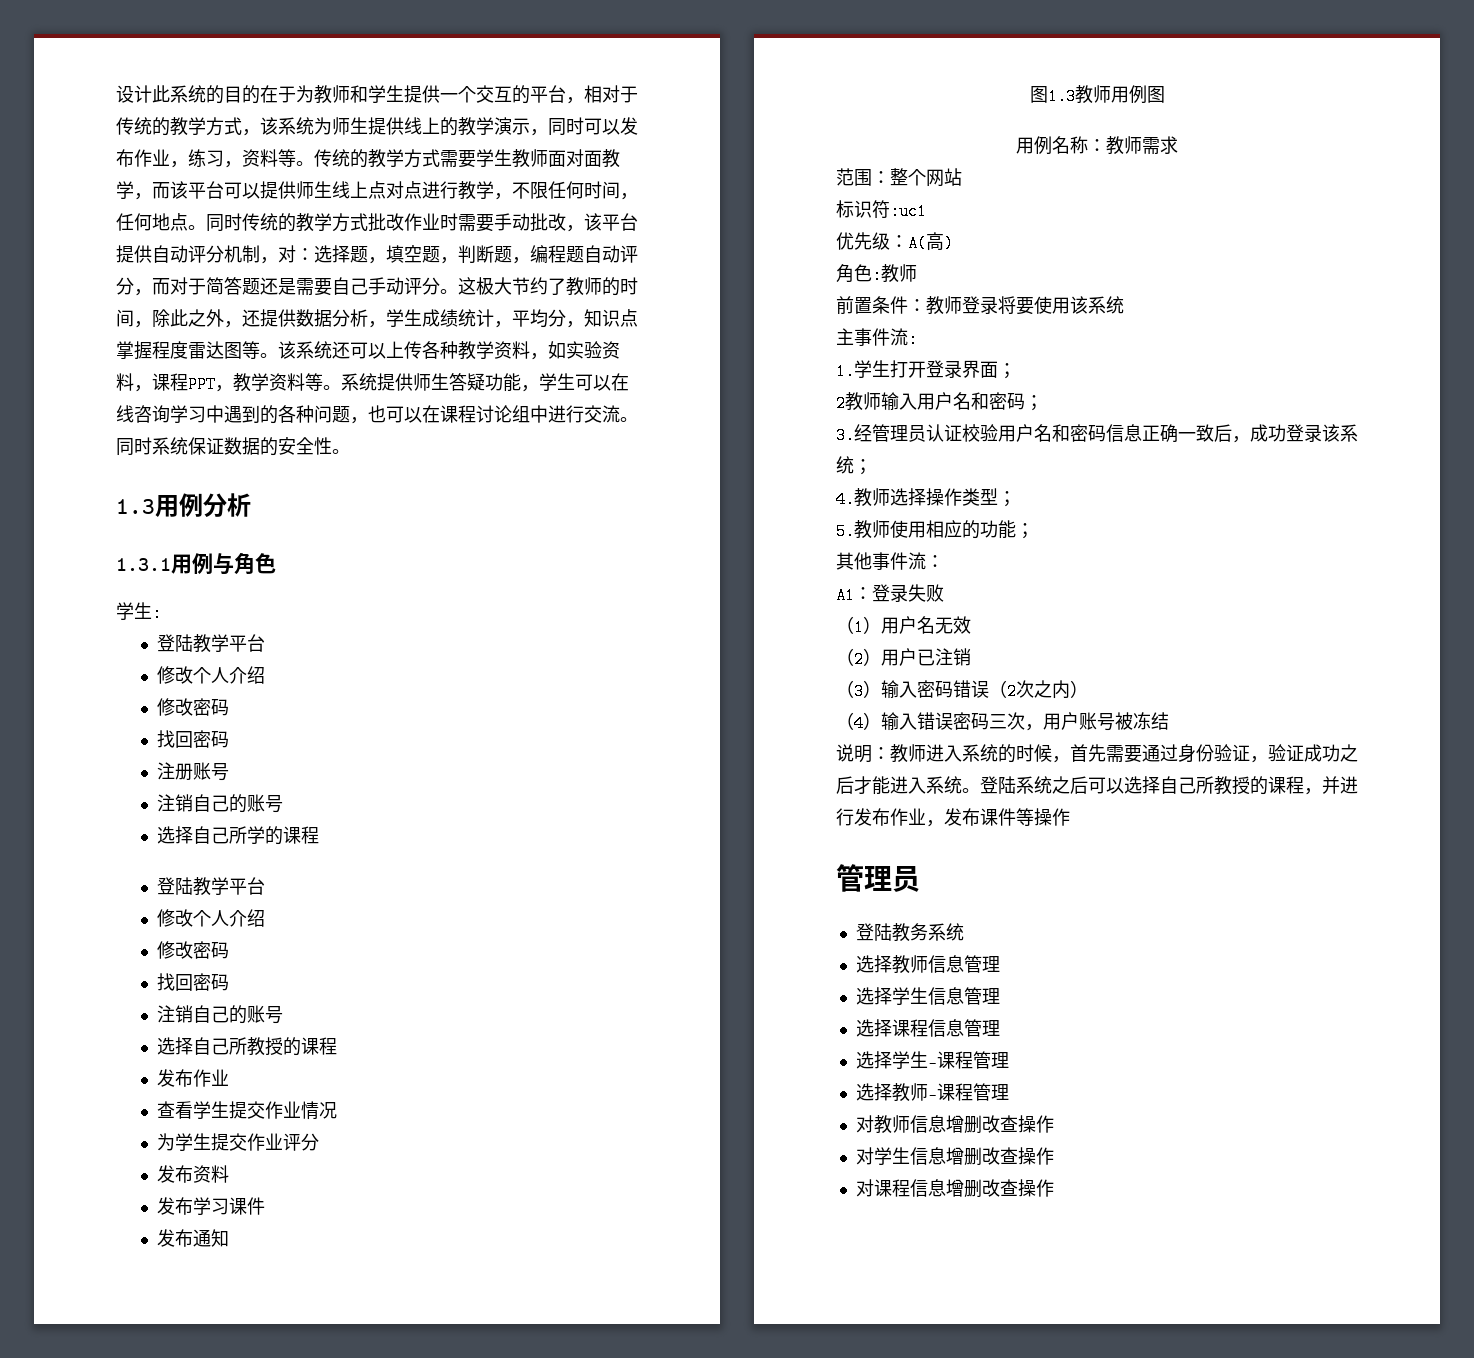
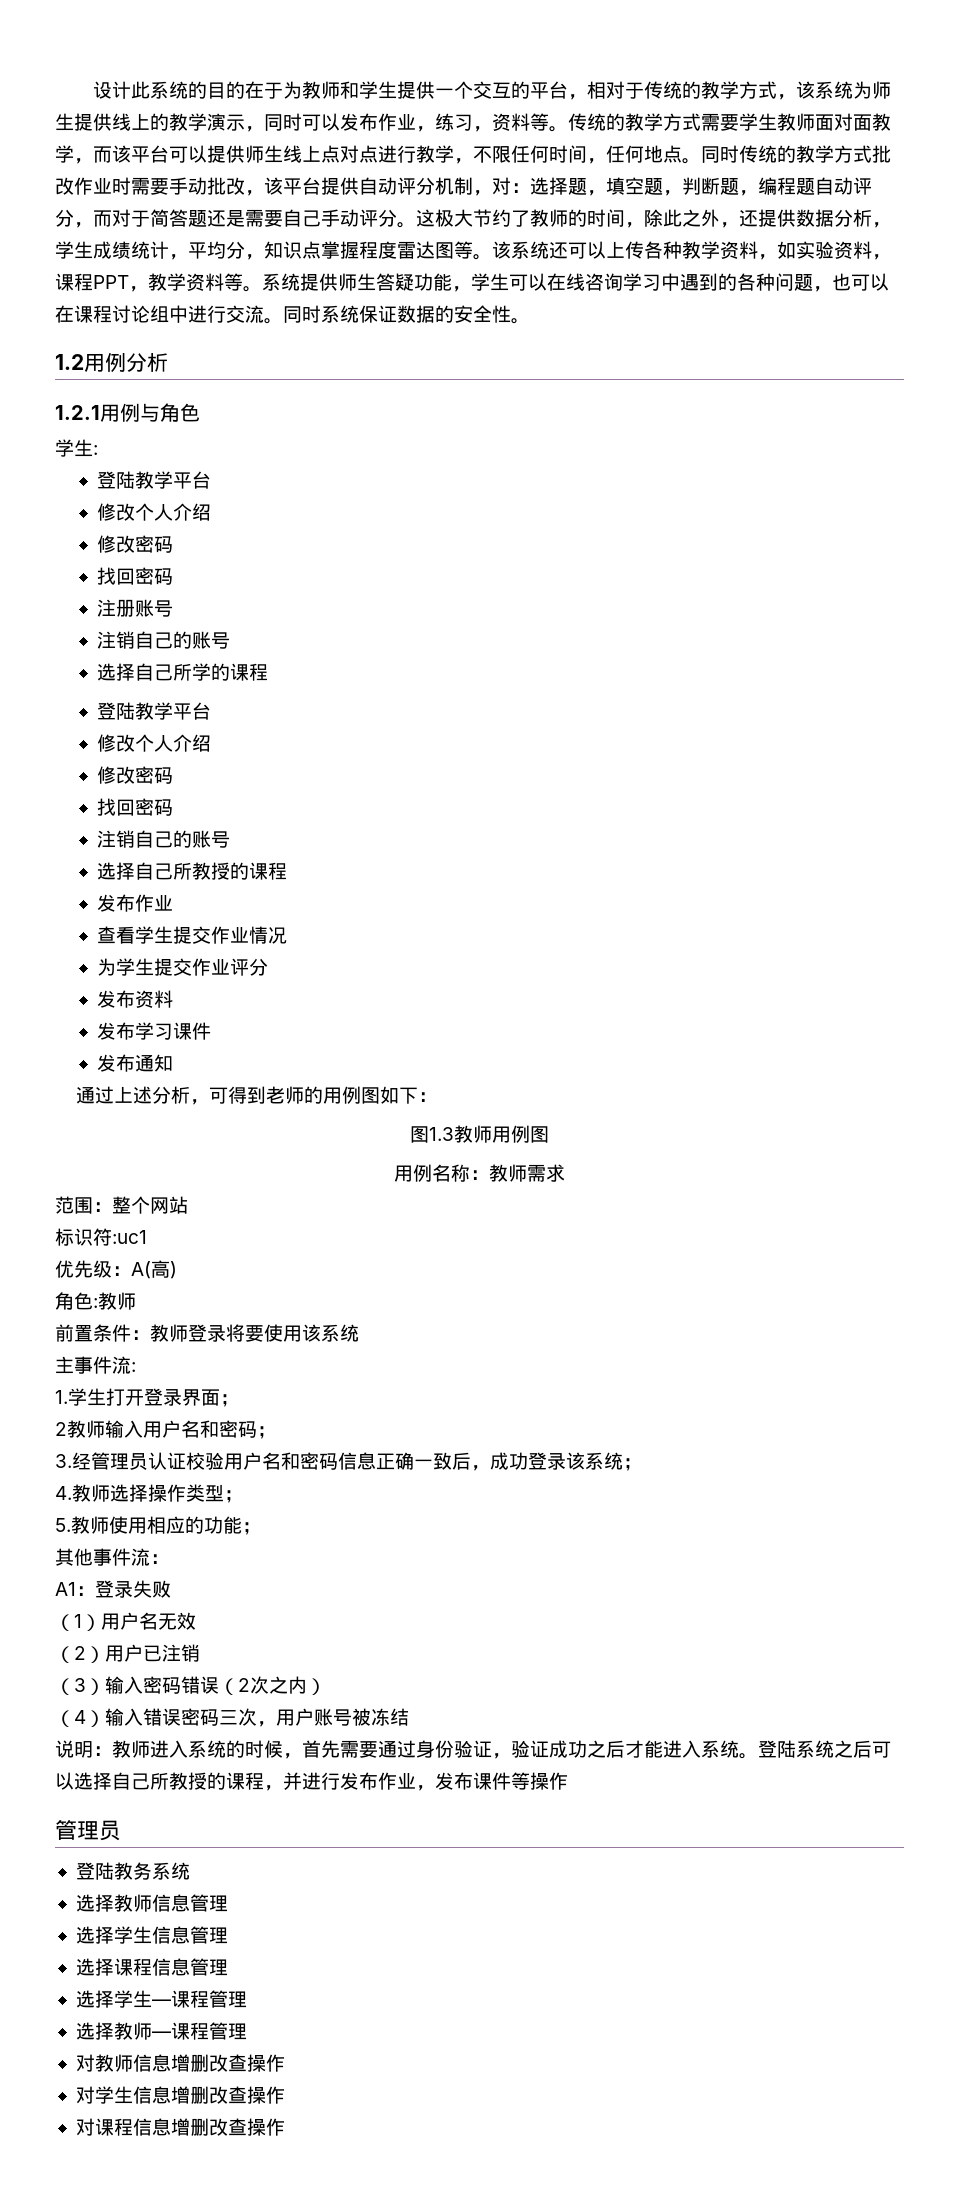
[116,499,155,514] 1.3 -> [55,354,84,370] 1.2
[116,558,171,571] 1.3.1 -> [55,405,100,420] 1.2.1
(230, 1238) none -> [76,1086,438,1105] // 通过上述分析，可得到老师的用例图如下：

